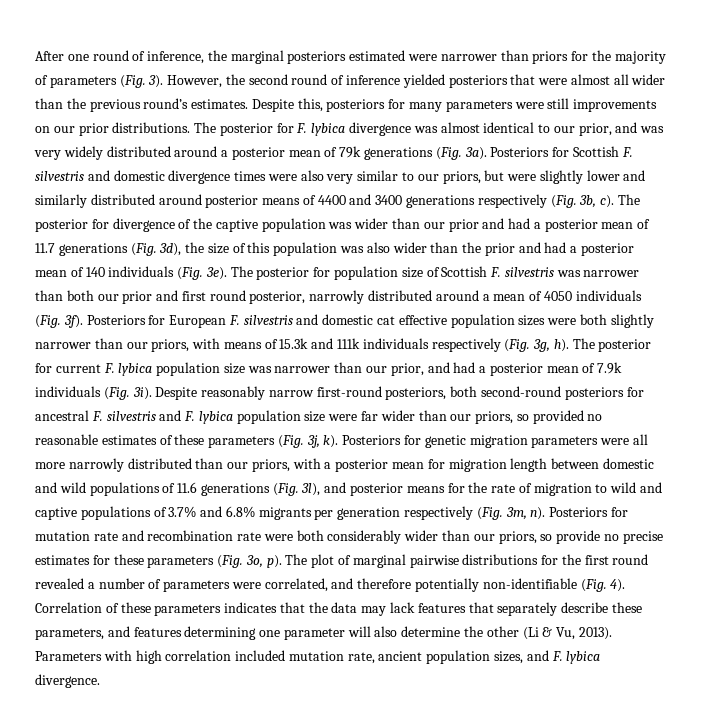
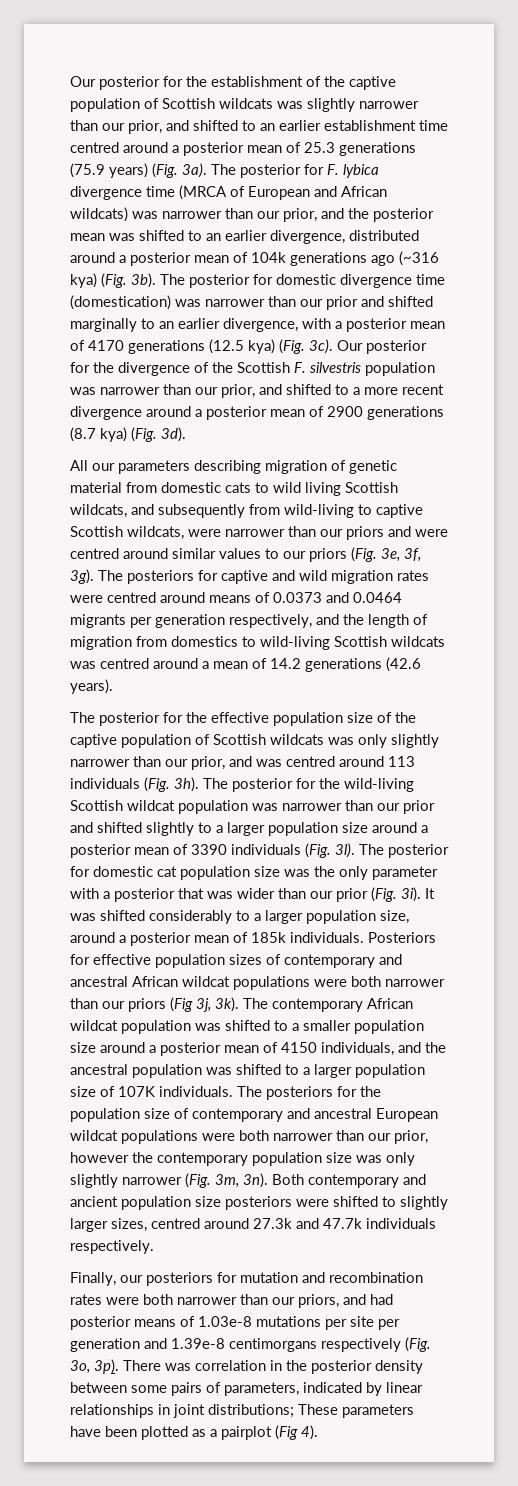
[35,50,666,64] [35,74,666,88] [35,98,658,112] [35,122,191,136] After one round of inference, the marginal posteriors estimated were narrower than priors for the majority of parameters (Fig. 3). However, the second round of inference yielded posteriors that were almost all wider than the previous round’s estimates. Despite this, posteriors for many parameters were still improvements on our prior distributions. -> [70,76,396,90] [70,98,419,112] [70,120,448,134] [70,142,416,156] [70,163,207,178] Our posterior for the establishment of the captive population of Scottish wildcats was slightly narrower than our prior, and shifted to an earlier establishment time centred around a posterior mean of 25.3 generations (75.9 years) (Fig. 3a).
[413,122,665,136] [34,146,103,160] was almost identical to our prior, and was very widely -> [146,185,387,200] [70,207,434,222] [70,230,345,244] time (MRCA of European and African wildcats) was narrower than our prior, and the posterior mean was shifted to an earlier divergence,
[339,146,633,160] [35,170,646,184] [35,194,640,208] [35,218,651,232] [35,242,635,256] [35,266,640,280] [35,290,642,304] [35,314,654,328] [35,338,652,352] [35,362,623,376] [35,386,644,400] [35,410,603,424] [35,434,648,448] [35,458,654,472] [35,482,663,496] [35,506,628,520] [35,530,663,544] [35,554,649,568] [35,578,626,592] [35,602,642,616] [35,626,612,640] [35,650,601,664] [35,674,100,688] 79k generations (Fig. 3a). Posteriors for Scottish F. silvestris and domestic divergence times were also very similar to our priors, but were slightly lower and similarly distributed around posterior means of 4400 and 3400 generations respectively (Fig. 3b, c). The posterior for divergence of the captive population was wider than our prior and had a posterior mean of 11.7 generations (Fig. 3d), the size of this population was also wider than the prior and had a posterior mean of 140 individuals (Fig. 3e). The posterior for population size of Scottish F. silvestris was narrower than both our prior and first round posterior, narrowly distributed around a mean of 4050 individuals (Fig. 3f). Posteriors for European F. silvestris and domestic cat effective population sizes were both slightly narrower than our priors, with means of 15.3k and 111k individuals respectively (Fig. 3g, h). The posterior for current F. lybica population size was narrower than our prior, and had a posterior mean of 7.9k individuals (Fig. 3i). Despite reasonably narrow first-round posteriors, both second-round posteriors for ancestral F. silvestris and F. lybica population size were far wider than our priors, so provided no reasonable estimates of these parameters (Fig. 3j, k). Posteriors for genetic migration parameters were all more narrowly distributed than our priors, with a posterior mean for migration length between domestic and wild populations of 11.6 generations (Fig. 3l), and posterior means for the rate of migration to wild and captive populations of 3.7% and 6.8% migrants per generation respectively (Fig. 3m, n). Posteriors for mutation rate and recombination rate were both considerably wider than our priors, so provide no precise estimates for these parameters (Fig. 3o, p). The plot of marginal pairwise distributions for the first round revealed a number of parameters were correlated, and therefore potentially non-identifiable (Fig. 4). Correlation of these parameters indicates that the data may lack features that separately describe these parameters, and features determining one parameter will also determine the other (Li & Vu, 2013). Parameters with high correlation included mutation rate, ancient population sizes, and F. lybica divergence. -> [251,251,439,266] [70,273,445,288] [70,295,433,310] [70,318,445,332] [70,339,427,354] [70,362,435,376] [70,384,444,398] [70,406,444,420] [70,427,186,442] [70,460,397,474] [70,482,398,496] [70,504,423,518] [70,526,448,540] [70,547,421,562] [70,569,429,584] [70,592,402,603] [70,614,428,628] [70,636,445,650] [70,657,421,672] [70,679,113,694] [70,712,416,726] [70,734,439,748] [70,756,415,770] [70,777,414,792] [70,800,435,814] [70,822,428,836] [70,843,449,858] [70,866,438,880] [70,887,435,902] [70,910,409,924] [70,932,436,946] [70,954,402,968] [70,976,445,990] [70,997,413,1012] [70,1020,424,1034] [70,1042,446,1056] [70,1064,425,1078] [70,1086,381,1100] [70,1108,438,1122] [70,1130,428,1144] [70,1152,415,1166] [70,1173,426,1188] [70,1196,448,1210] [70,1218,436,1232] [70,1240,154,1254] [70,1272,423,1286] [70,1294,393,1308] [70,1316,400,1330] [70,1337,431,1352] [70,1359,423,1374] [70,1382,423,1396] [70,1404,414,1418] [70,1425,318,1440] 104k generations ago (~316 kya) (Fig. 3b). The posterior for domestic divergence time (domestication) was narrower than our prior and shifted marginally to an earlier divergence, with a posterior mean of 4170 generations (12.5 kya) (Fig. 3c). Our posterior for the divergence of the Scottish F. silvestris population was narrower than our prior, and shifted to a more recent divergence around a posterior mean of 2900 generations (8.7 kya) (Fig. 3d). // All our parameters describing migration of genetic material from domestic cats to wild living Scottish wildcats, and subsequently from wild-living to captive Scottish wildcats, were narrower than our priors and were centred around similar values to our priors (Fig. 3e, 3f, 3g). The posteriors for captive and wild migration rates were centred around means of 0.0373 and 0.0464 migrants per generation respectively, and the length of migration from domestics to wild-living Scottish wildcats was centred around a mean of 14.2 generations (42.6 years). // The posterior for the effective population size of the captive population of Scottish wildcats was only slightly narrower than our prior, and was centred around 113 individuals (Fig. 3h). The posterior for the wild-living Scottish wildcat population was narrower than our prior and shifted slightly to a larger population size around a posterior mean of 3390 individuals (Fig. 3l). The posterior for domestic cat population size was the only parameter with a posterior that was wider than our prior (Fig. 3i). It was shifted considerably to a larger population size, around a posterior mean of 185k individuals. Posteriors for effective population sizes of contemporary and ancestral African wildcat populations were both narrower than our priors (Fig 3j, 3k). The contemporary African wildcat population was shifted to a smaller population size around a posterior mean of 4150 individuals, and the ancestral population was shifted to a larger population size of 107K individuals. The posteriors for the population size of contemporary and ancestral European wildcat populations were both narrower than our prior, however the contemporary population size was only slightly narrower (Fig. 3m, 3n). Both contemporary and ancient population size posteriors were shifted to slightly larger sizes, centred around 27.3k and 47.7k individuals respectively. // Finally, our posteriors for mutation and recombination rates were both narrower than our priors, and had posterior means of 1.03e-8 mutations per site per generation and 1.39e-8 centimorgans respectively (Fig. 3o, 3p). There was correlation in the posterior density between some pairs of parameters, indicated by linear relationships in joint distributions; These parameters have been plotted as a pairplot (Fig 4).

